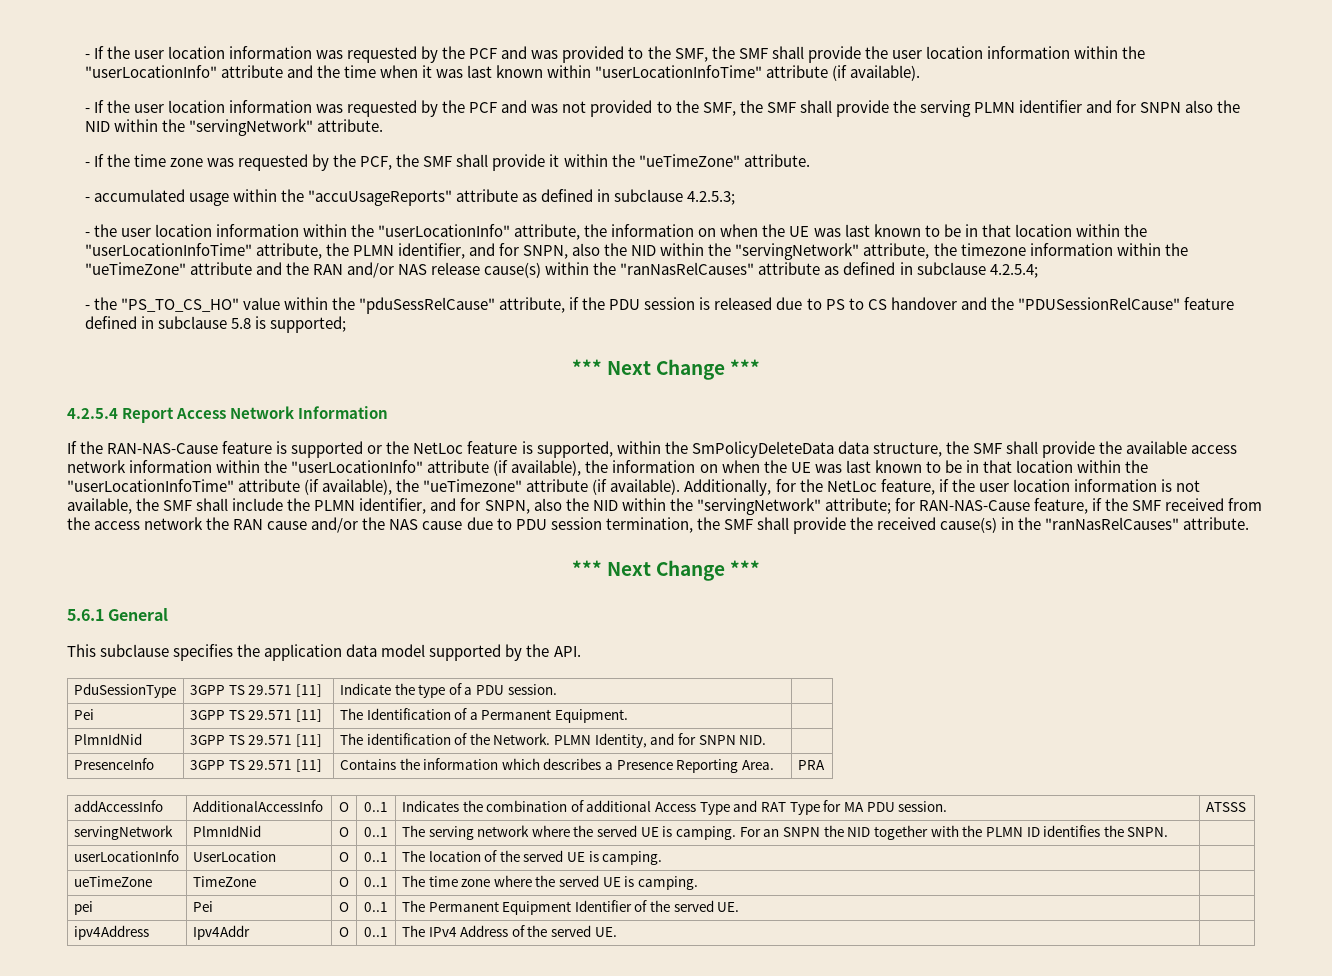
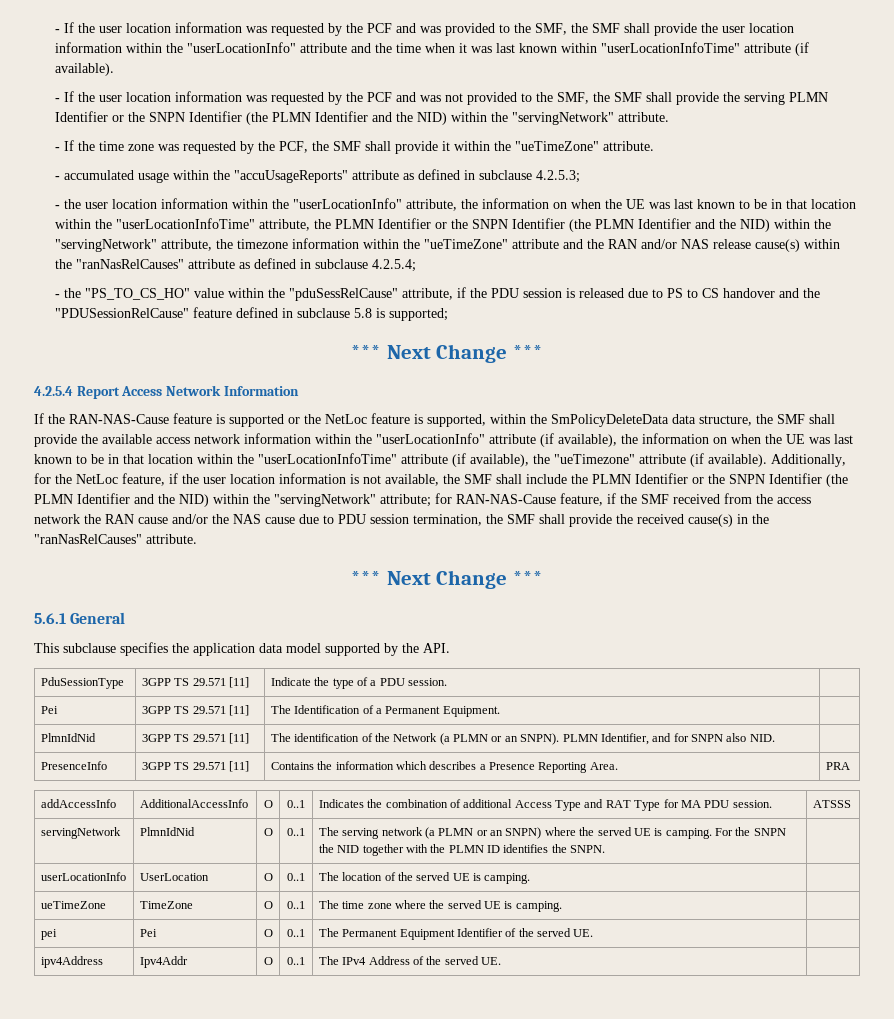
[1018,100,1241,113] [84,121,110,132] identifier and for SNPN also the NID -> [55,111,448,125] Identifier or the SNPN Identifier (the PLMN Identifier and the NID)
[397,243,657,259] identifier, and for SNPN, also the NID -> [378,218,771,232] Identifier or the SNPN Identifier (the PLMN Identifier and the NID)
[359,498,618,514] identifier, and for SNPN, also the NID -> [635,473,848,487] [34,493,209,507] Identifier or the SNPN Identifier (the PLMN Identifier and the NID)
[493,733,736,748] Network. PLMN Identity, and for SNPN -> [393,733,747,745] Network (a PLMN or an SNPN). PLMN Identifier, and for SNPN also
(530, 831) none -> [424,827,542,839] (a PLMN or an SNPN)
[763,829,780,837] an -> [735,827,751,836] the

